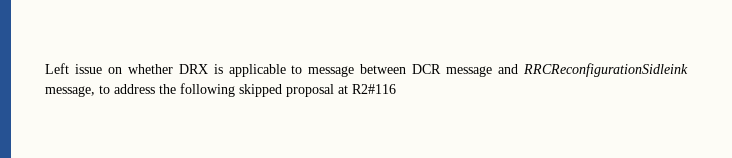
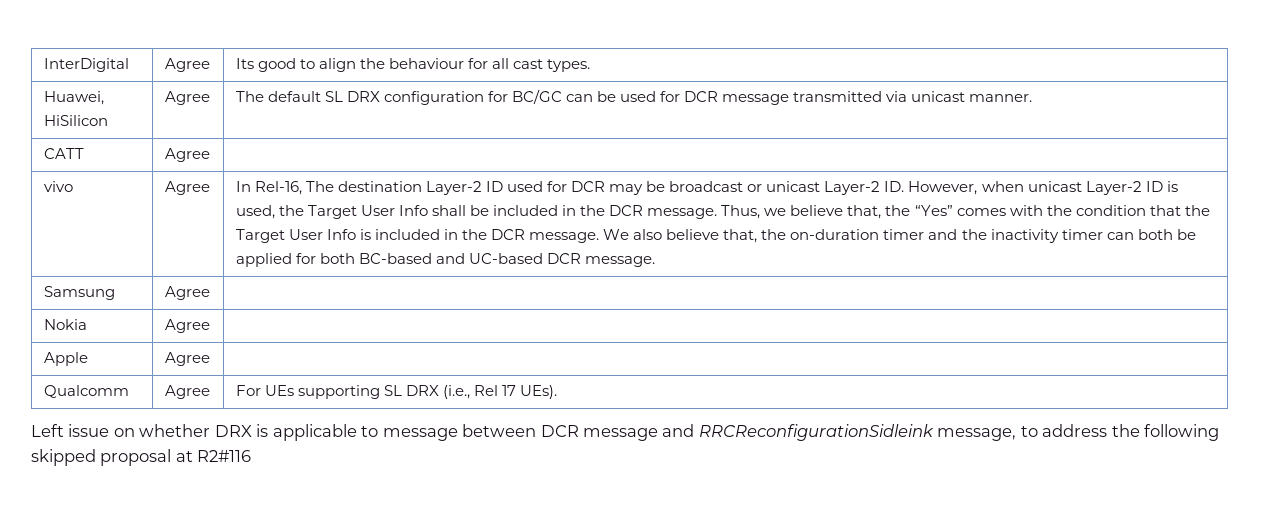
(45, 68) none -> [43,58,129,72] [164,58,210,72] [235,58,591,72] [43,91,104,105] [43,115,108,126] [164,91,210,105] [235,89,1033,105] [43,148,84,159] [164,148,210,162] [43,181,73,192] [164,181,210,195] [235,181,1178,195] [235,205,1210,219] [235,229,1196,243] [235,253,656,267] [43,286,115,300] [164,286,210,300] [43,319,87,330] [164,319,210,333] [43,352,88,366] [164,352,210,366] [43,385,129,398] [164,385,210,399] [235,385,558,399] InterDigital | Agree | Its good to align the behaviour for all cast types. // Huawei, HiSilicon | Agree | The default SL DRX configuration for BC/GC can be used for DCR message transmitted via unicast manner. // CATT | Agree | // vivo | Agree | In Rel-16, The destination Layer-2 ID used for DCR may be broadcast or unicast Layer-2 ID. However, when unicast Layer-2 ID is used, the Target User Info shall be included in the DCR message. Thus, we believe that, the “Yes” comes with the condition that the Target User Info is included in the DCR message. We also believe that, the on-duration timer and the inactivity timer can both be applied for both BC-based and UC-based DCR message. // Samsung | Agree | // Nokia | Agree | // Apple | Agree | // Qualcomm | Agree | For UEs supporting SL DRX (i.e., Rel 17 UEs). //

